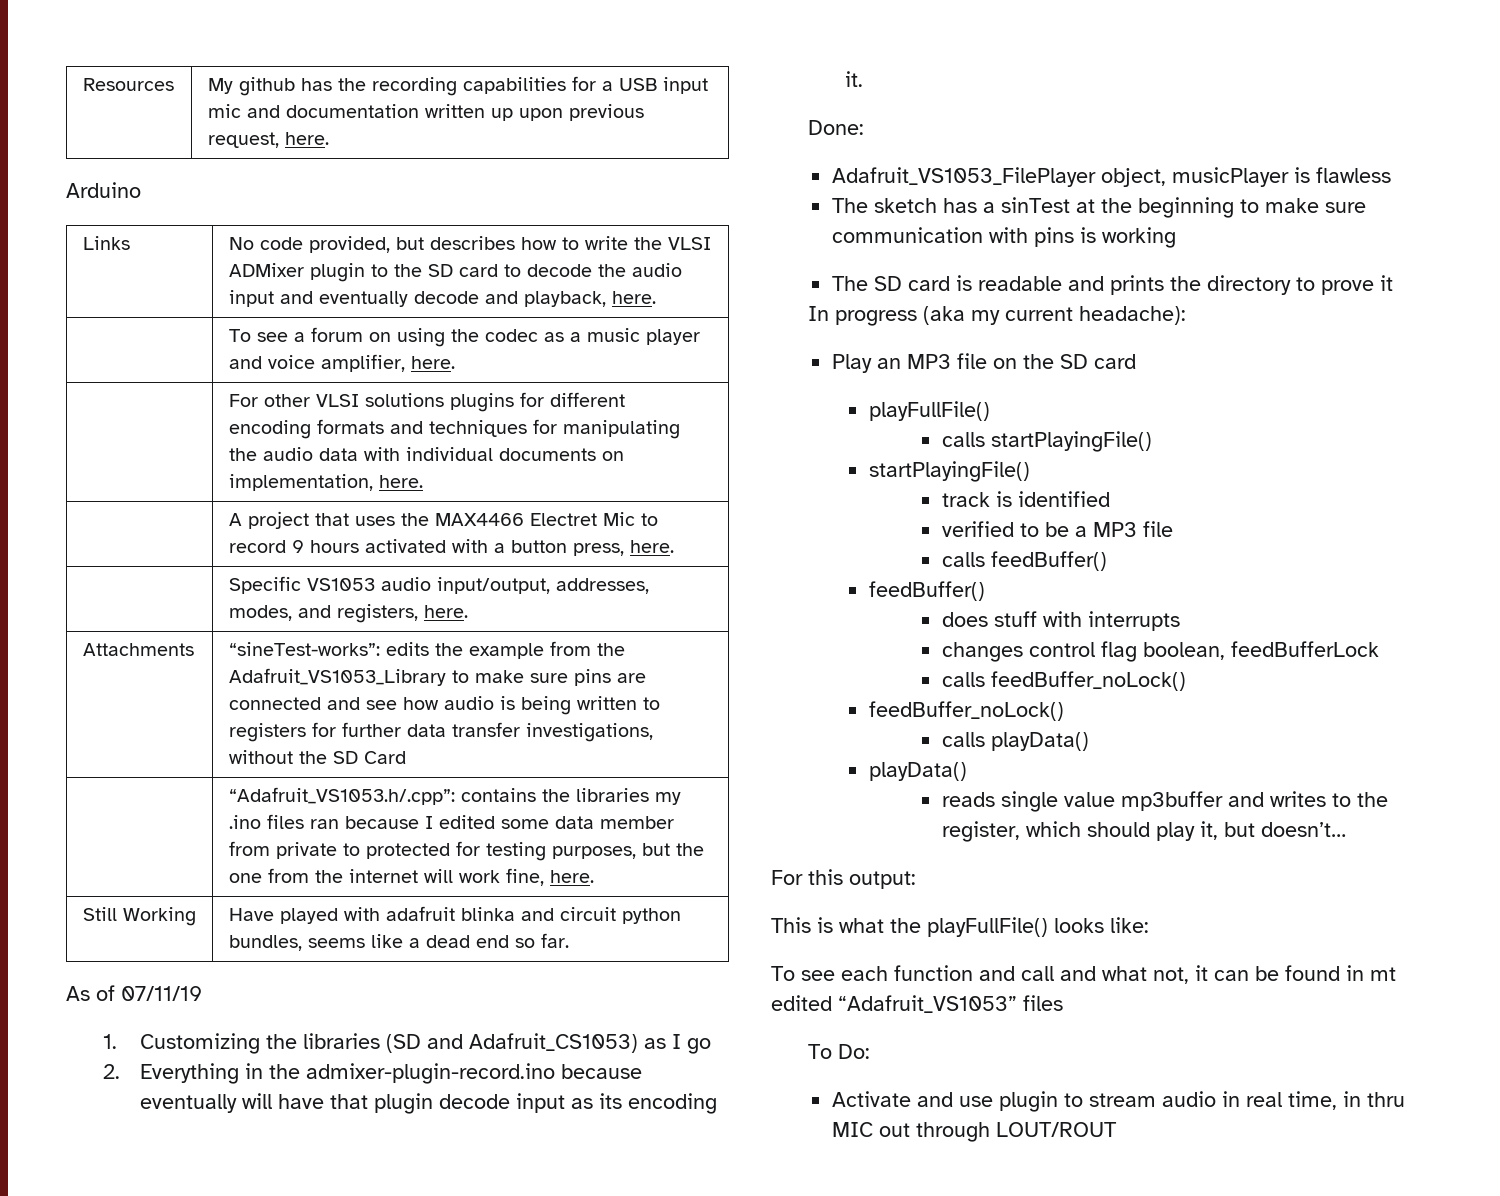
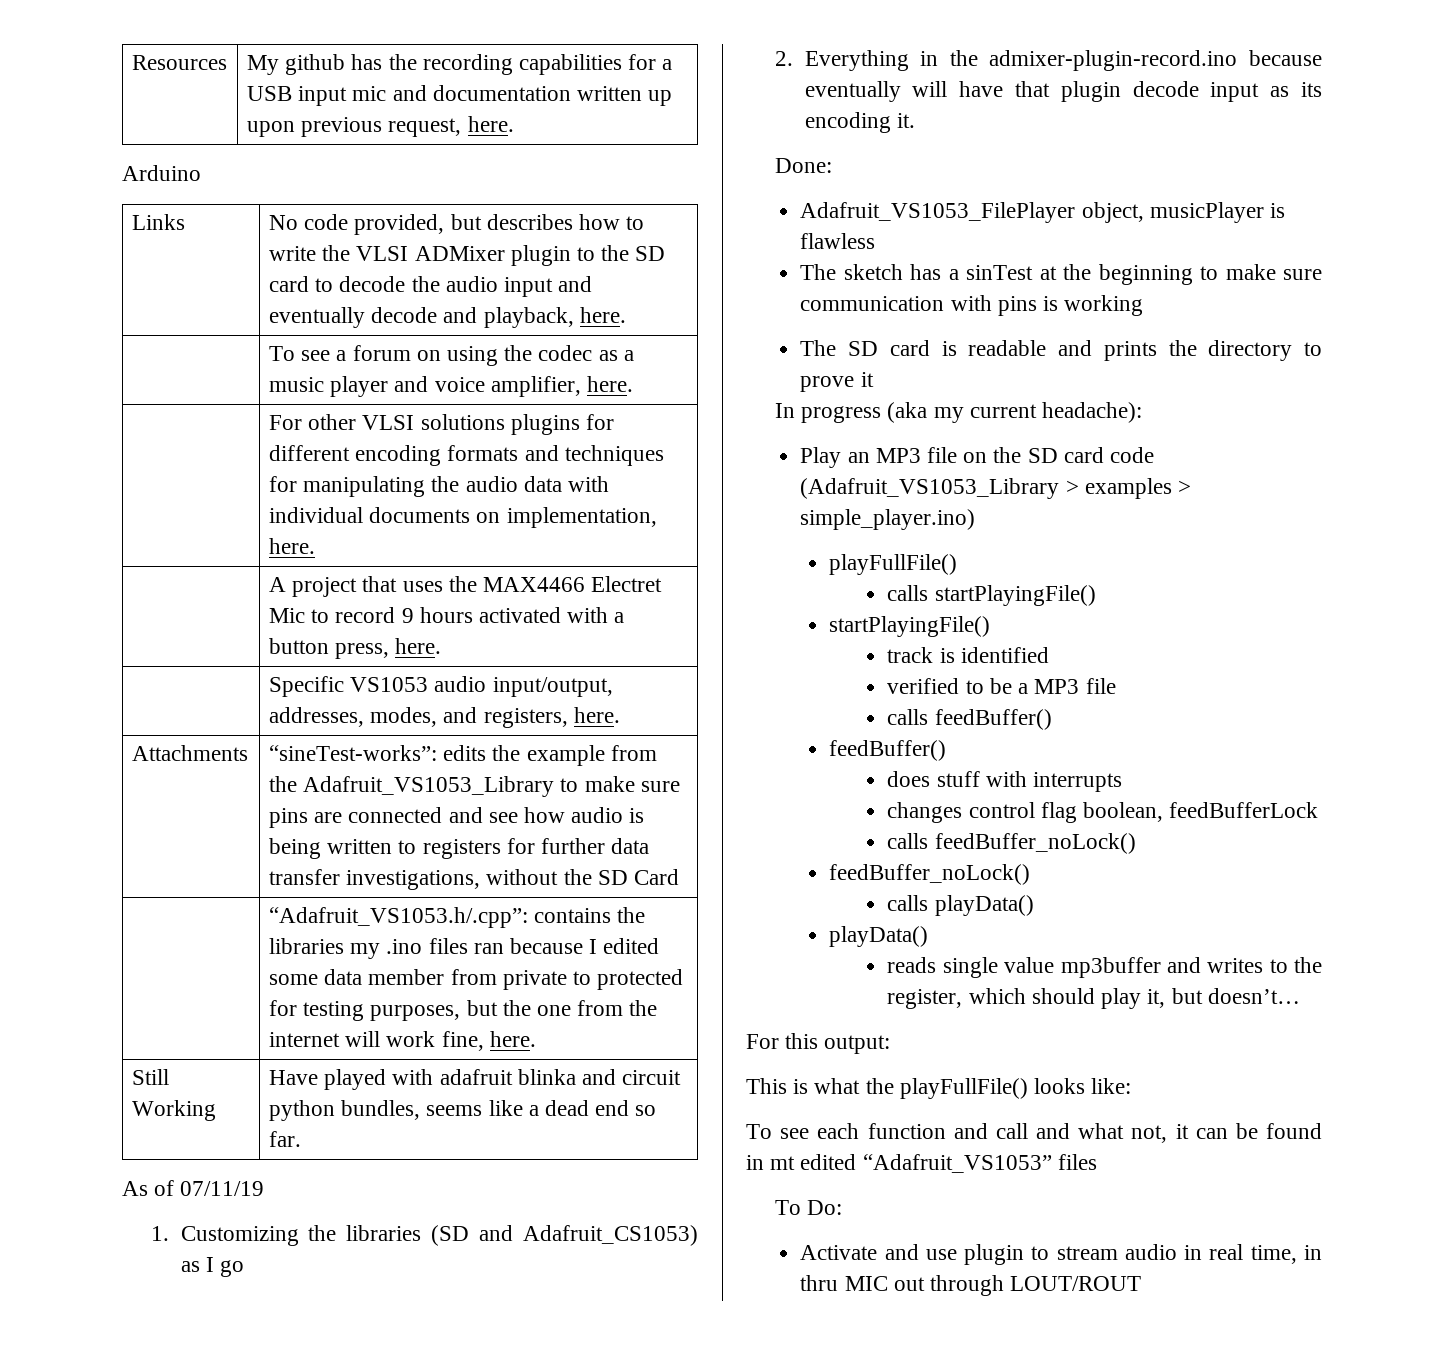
(1136, 361) none -> [1110,447,1155,463] [800,478,1191,499] [800,509,976,530] code (Adafruit_VS1053_Library > examples > simple_player.ino)

